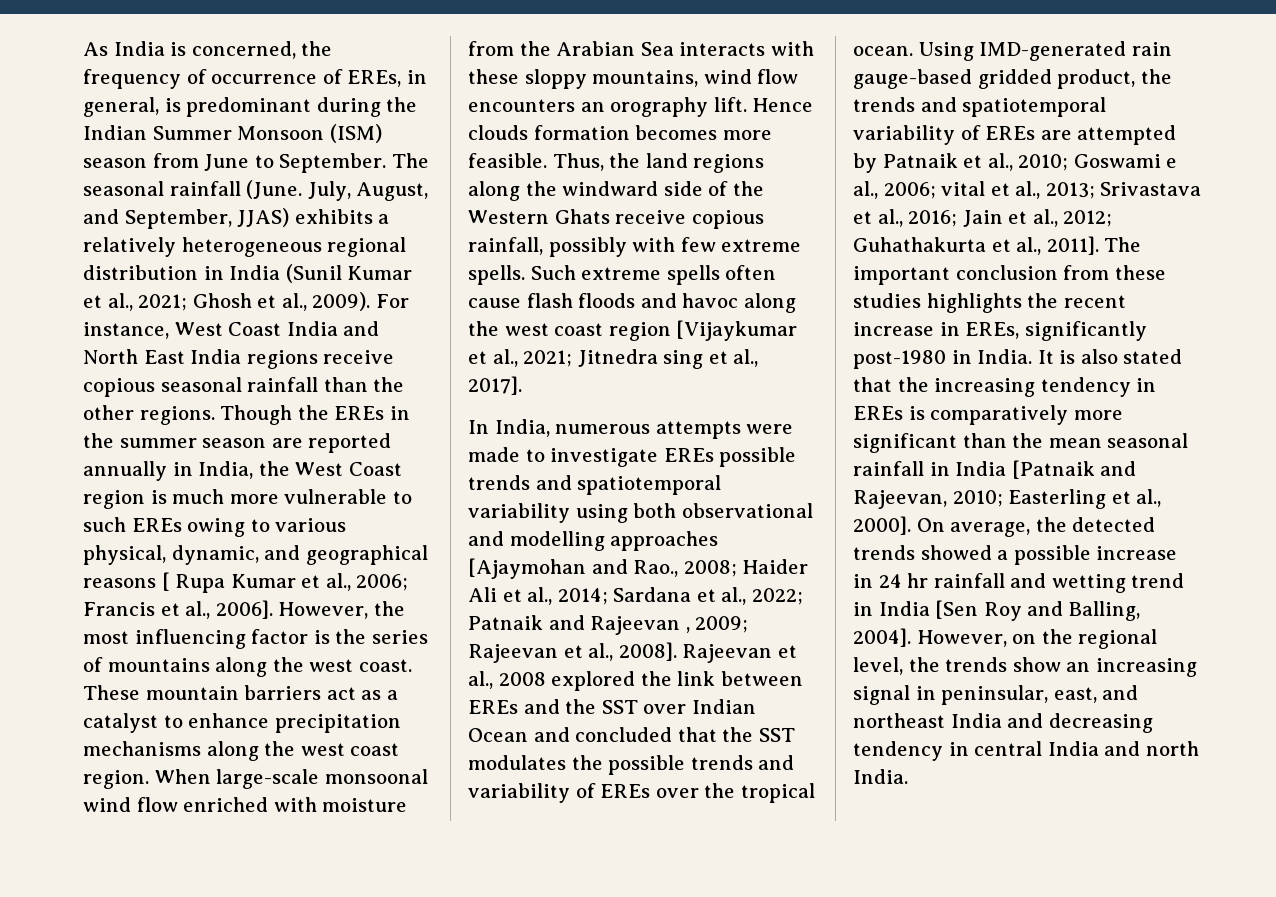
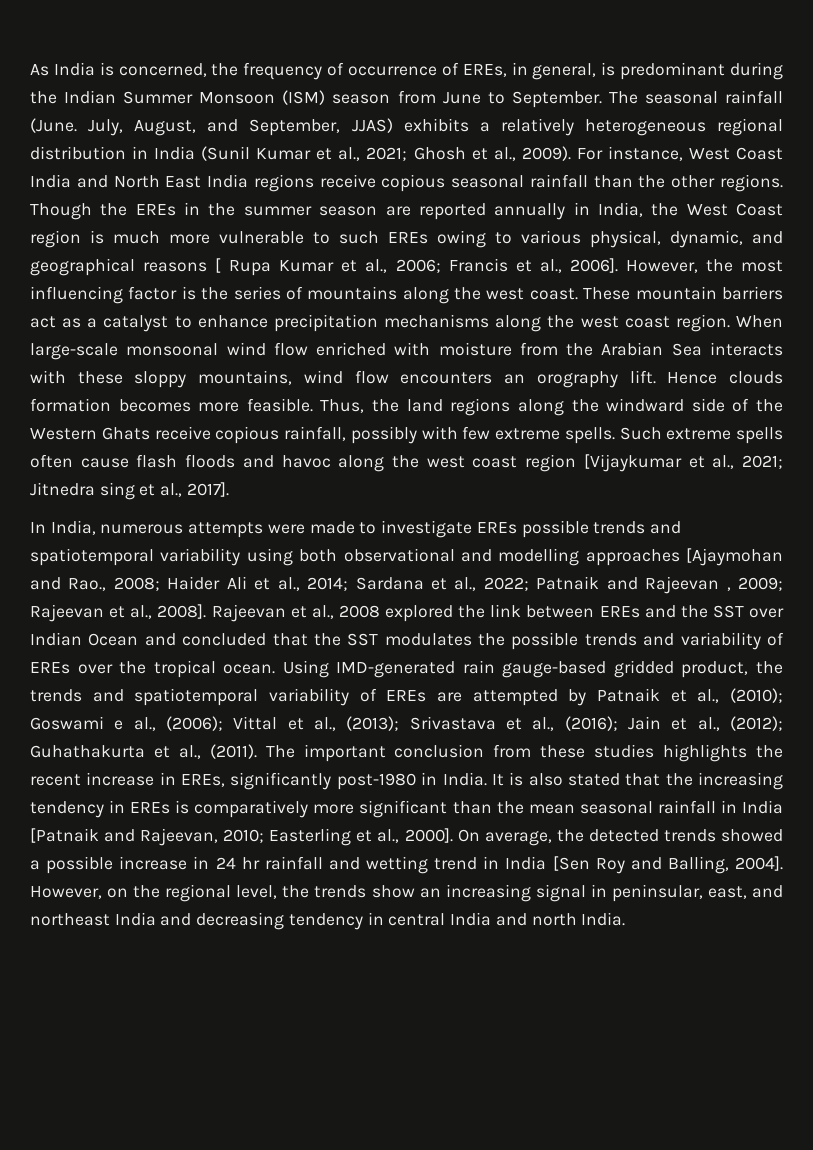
[1018,154,1069,171] 2010; -> [729,688,783,703] (2010);
[883,181,1095,199] 2006; vital et al., 2013; -> [166,716,400,731] (2006); Vittal et al., (2013);
[908,210,958,227] 2016; -> [564,716,618,731] (2016);
[1063,210,1113,227] 2012; -> [730,716,784,731] (2012);
[1046,236,1099,255] 2011]. -> [209,744,257,759] (2011).

